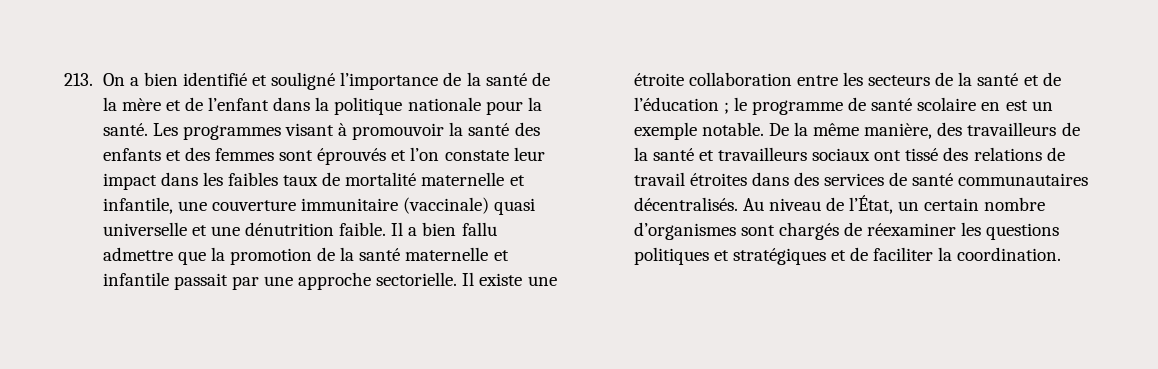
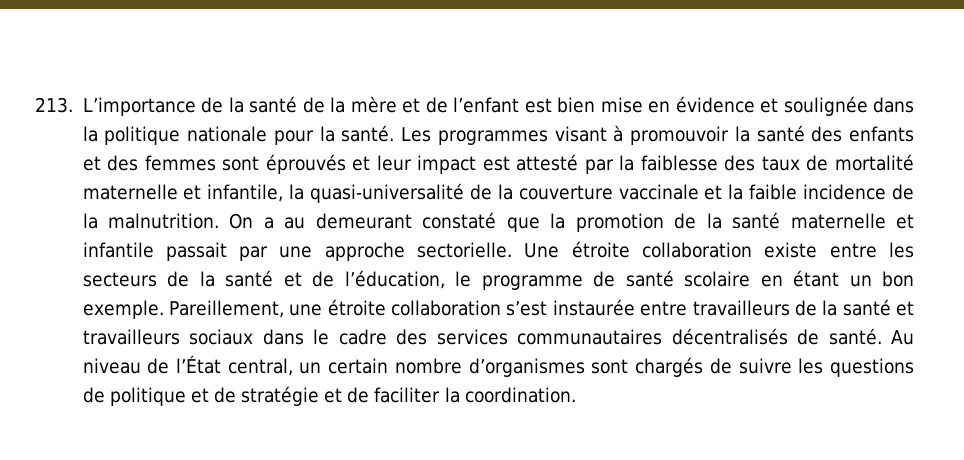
[102,72,439,90] On a bien identifié et souligné l’importance -> [82,97,196,116] L’importance
(270, 104) none -> [524,96,868,116] est bien mise en évidence et soulignée
[410,147,545,161] [102,172,278,190] l’on constate leur impact dans les faibles -> [376,154,756,174] leur impact est attesté par la faiblesse des
[177,197,536,215] [102,222,497,236] [102,247,173,261] une couverture immunitaire (vaccinale) quasi universelle et une dénutrition faible. Il a bien fallu admettre -> [289,183,914,203] [82,212,497,229] la quasi-universalité de la couverture vaccinale et la faible incidence de la malnutrition. On a au demeurant constaté
[462,272,557,286] [633,72,792,86] Il existe une étroite collaboration -> [524,241,818,258] Une étroite collaboration existe
[633,97,729,114] l’éducation ; -> [344,270,445,289] l’éducation,
[1005,100,1053,111] [633,122,963,140] est un exemple notable. De la même manière, des -> [793,270,914,287] [82,299,688,319] étant un bon exemple. Pareillement, une étroite collaboration s’est instaurée entre
[874,147,1065,161] [633,172,1089,186] [633,197,738,211] ont tissé des relations de travail étroites dans des services de santé communautaires décentralisés. -> [262,328,882,345] dans le cadre des services communautaires décentralisés de santé.
[849,195,894,214] l’État, -> [175,355,293,376] l’État central,
[867,223,957,236] réexaminer -> [738,358,792,374] suivre
[633,247,826,265] politiques et stratégiques -> [82,386,320,406] de politique et de stratégie

